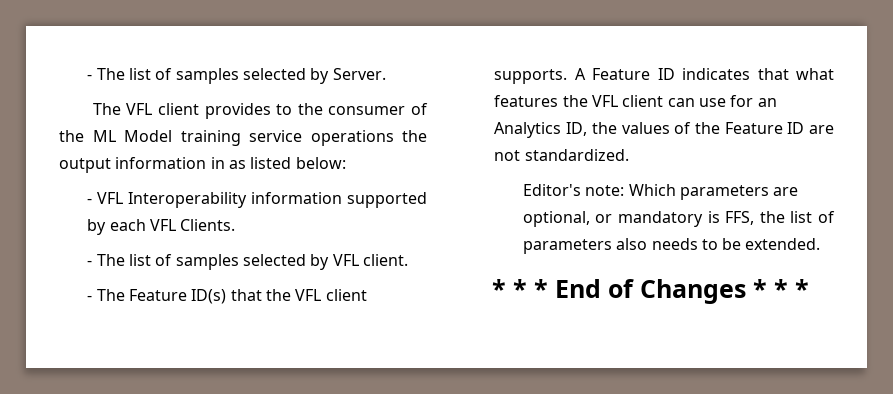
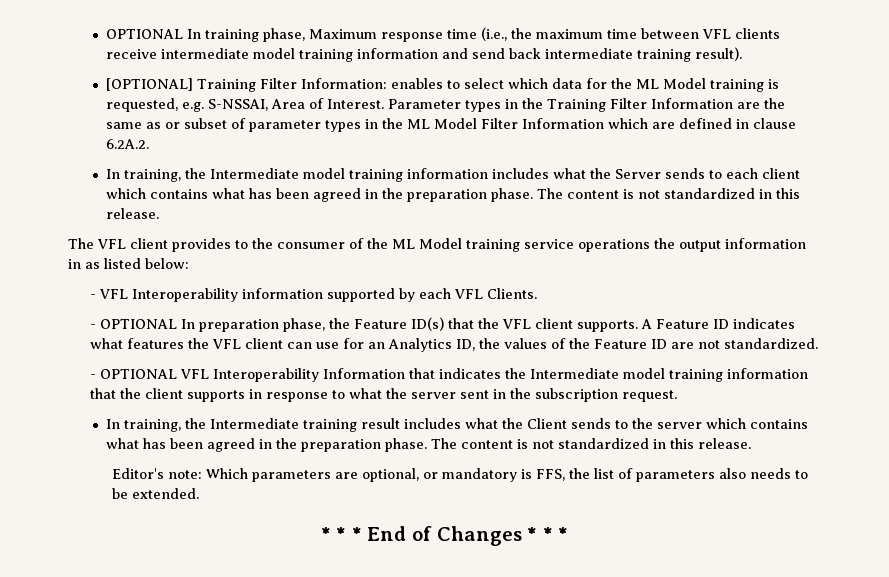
[87,68,386,84] - The list of samples selected by Server. -> [105,27,780,42] [105,47,742,62] [105,78,779,92] [105,98,785,112] [105,118,796,132] [105,139,149,149] [105,168,800,182] [105,188,800,202] [105,208,159,219] OPTIONAL In training phase, Maximum response time (i.e., the maximum time between VFL clients receive intermediate model training information and send back intermediate training result). // [OPTIONAL] Training Filter Information: enables to select which data for the ML Model training is requested, e.g. S-NSSAI, Area of Interest. Parameter types in the Training Filter Information are the same as or subset of parameter types in the ML Model Filter Information which are defined in clause 6.2A.2. // In training, the Intermediate model training information includes what the Server sends to each client which contains what has been agreed in the preparation phase. The content is not standardized in this release.
[96,254,408,270] [87,289,125,301] The list of samples selected by VFL client. // - The -> [100,318,351,332] OPTIONAL In preparation phase, the
[757,68,789,80] that -> (796, 323) none
(629, 155) none -> [90,368,809,382] [90,388,678,402] [105,418,808,432] [105,438,751,452] // - OPTIONAL VFL Interoperability Information that indicates the Intermediate model training information that the client supports in response to what the server sent in the subscription request. // In training, the Intermediate training result includes what the Client sends to the server which contains what has been agreed in the preparation phase. The content is not standardized in this release.

